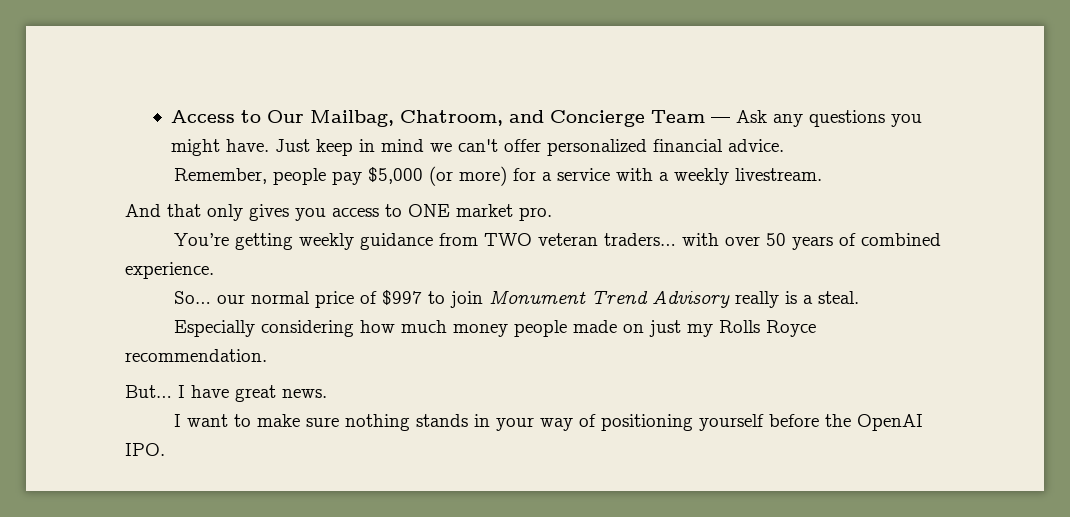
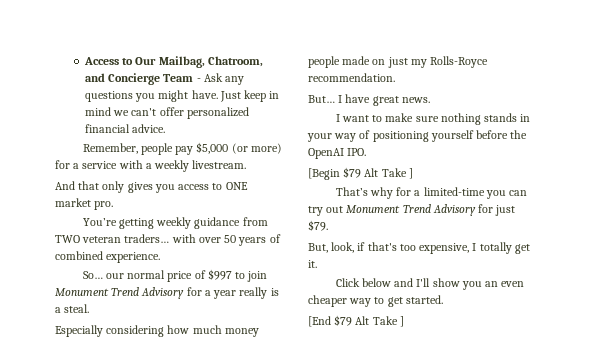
[711,117,731,123] — -> [196,78,201,82] -
(730, 299) none -> [186,287,237,299] for a year
[718,320,816,337] Rolls Royce -> [430,56,489,68] Rolls-Royce
(165, 449) none -> [308,167,413,180] [335,187,528,199] [308,204,516,216] [308,220,328,231] [308,242,530,254] [308,260,317,268] [335,278,525,290] [308,295,443,307] [308,315,404,327] // [Begin $79 Alt Take ] // That’s why for a limited-time you can try out Monument Trend Advisory for just $79. // But, look, if that's too expensive, I totally get it. // Click below and I'll show you an even cheaper way to get started. // [End $79 Alt Take ]

